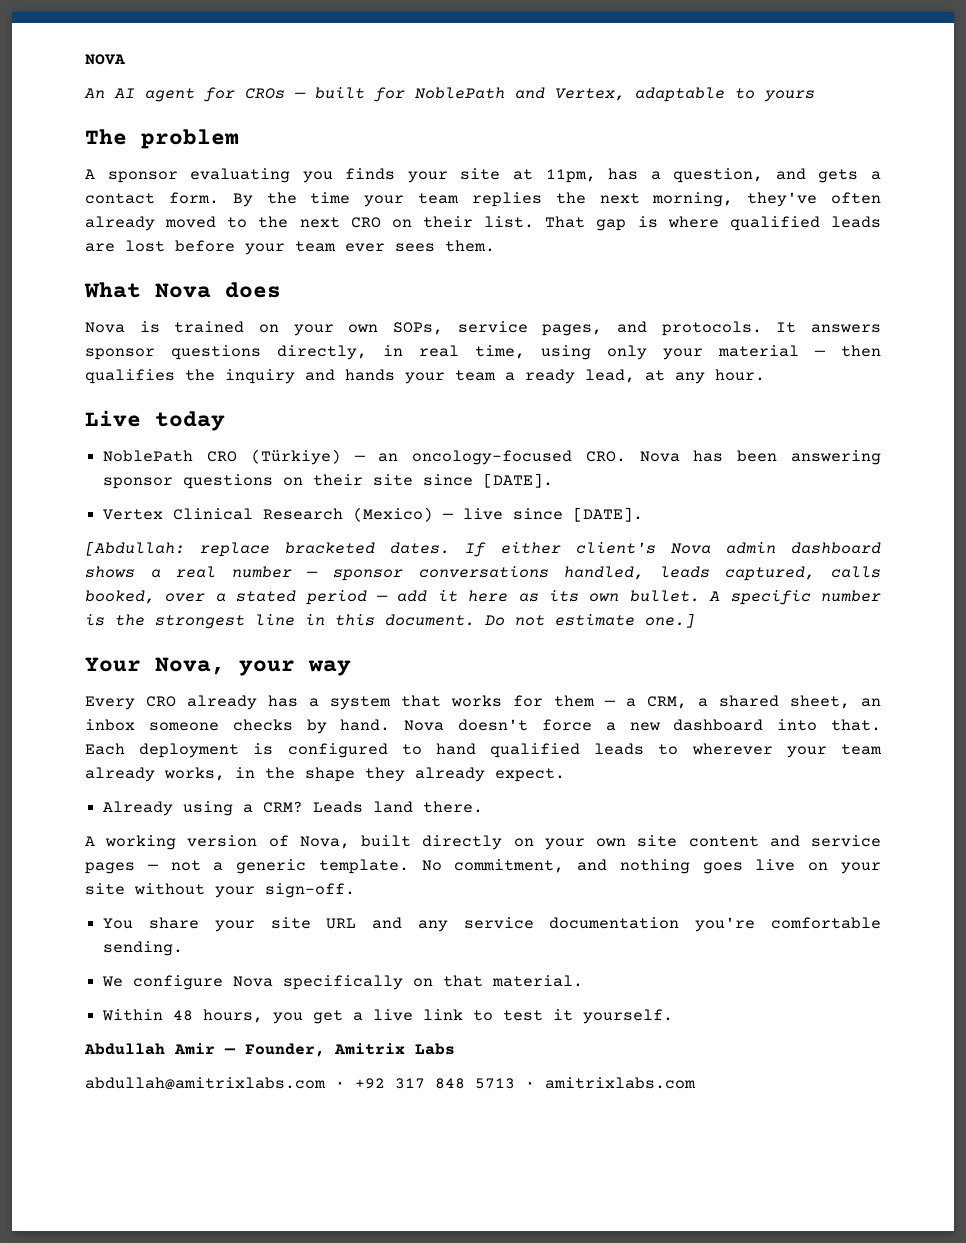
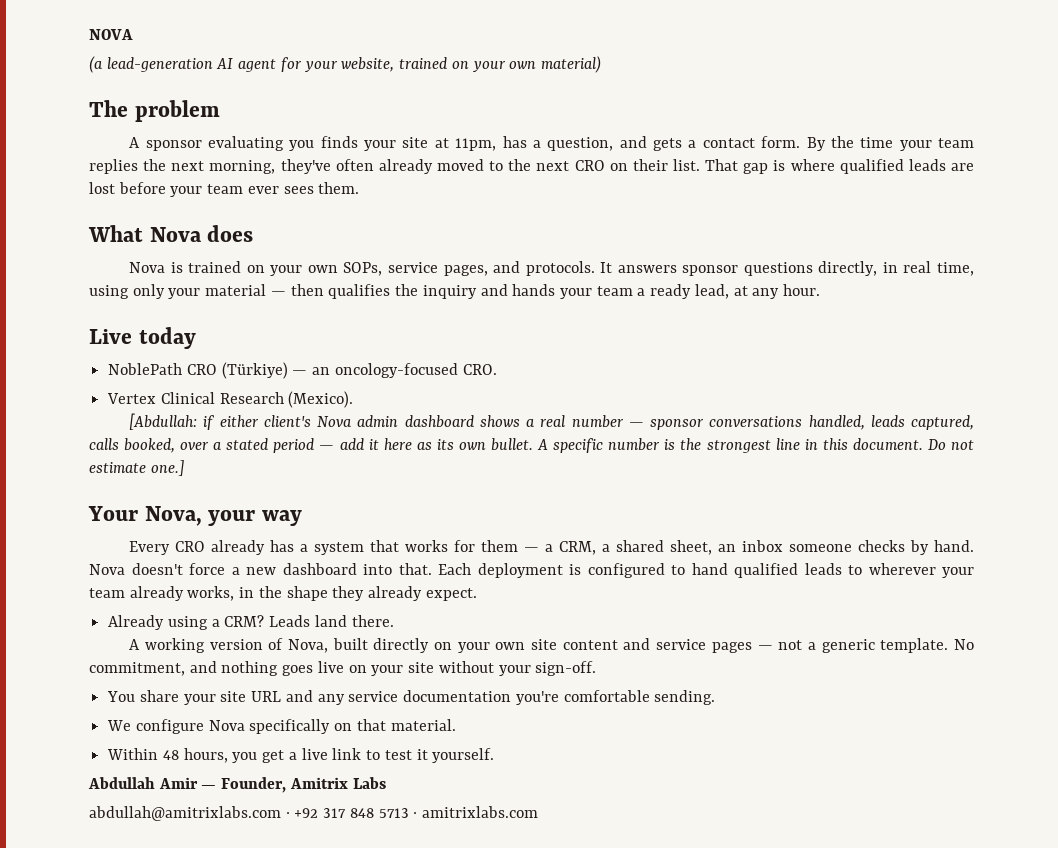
[84,88,105,99] An -> [89,56,213,73] (a lead-generation
[245,87,815,102] CROs — built for NoblePath and Vertex, adaptable to yours -> [303,56,601,73] your website, trained on your own material)
[639,450,881,465] [103,473,554,489] [103,507,644,522] [85,541,487,557] Nova has been answering sponsor questions on their site since [DATE]. // Vertex Clinical Research (Mexico) — live since [DATE]. // [Abdullah: replace bracketed dates. If -> [107,391,354,408] [129,413,215,430] // Vertex Clinical Research (Mexico). // [Abdullah: if

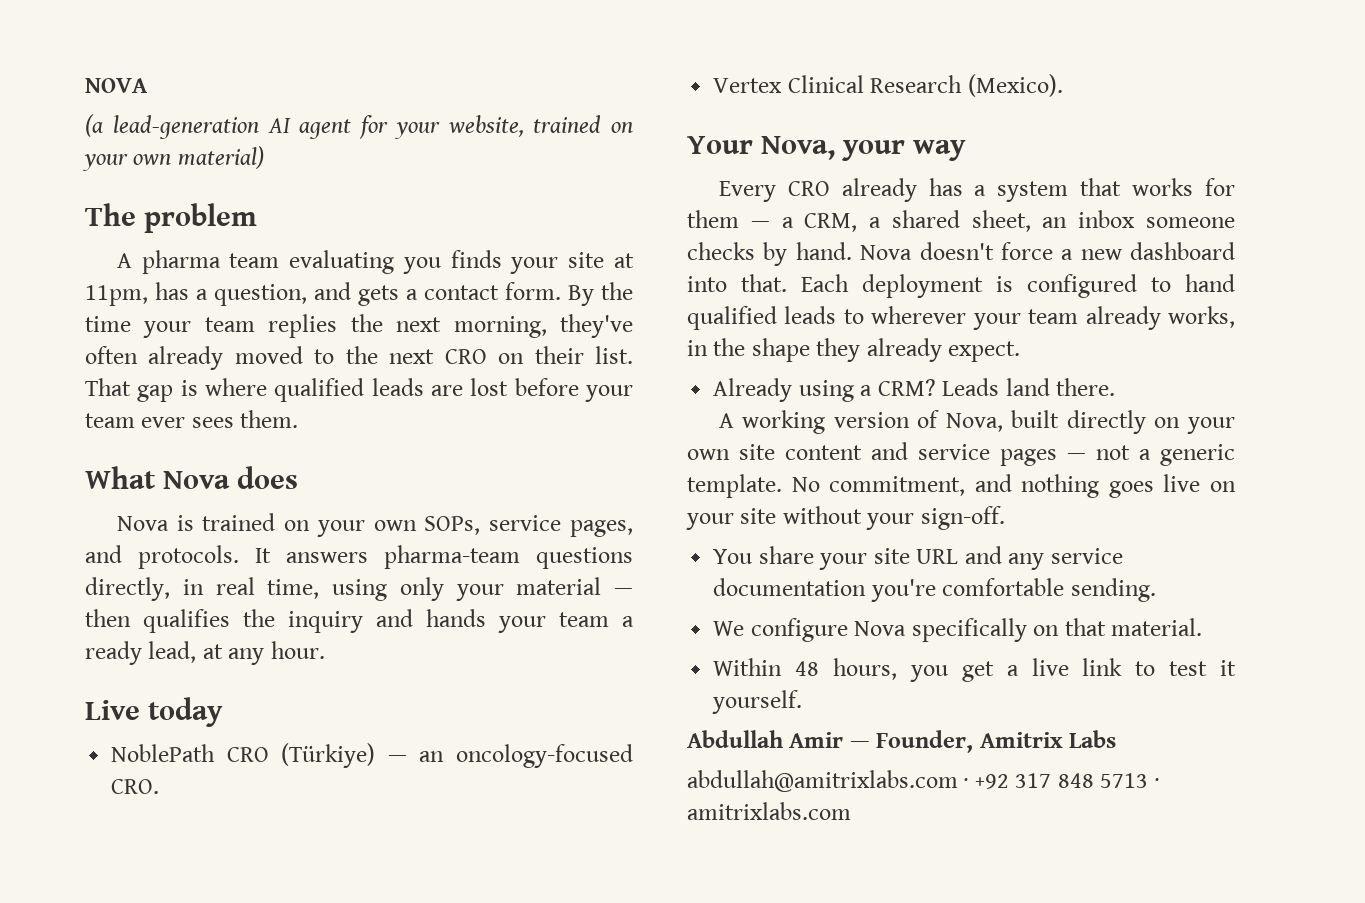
[145,140,202,151] sponsor -> [141,250,280,274] pharma team
[682,265,739,276] sponsor -> [384,545,520,569] pharma-team
[129,413,974,430] [89,438,975,453] [89,460,184,476] // [Abdullah: if either client's Nova admin dashboard shows a real number — sponsor conversations handled, leads captured, calls booked, over a stated period — add it here as its own bullet. A specific number is the strongest line in this document. Do not estimate one.] -> (1063, 85) none

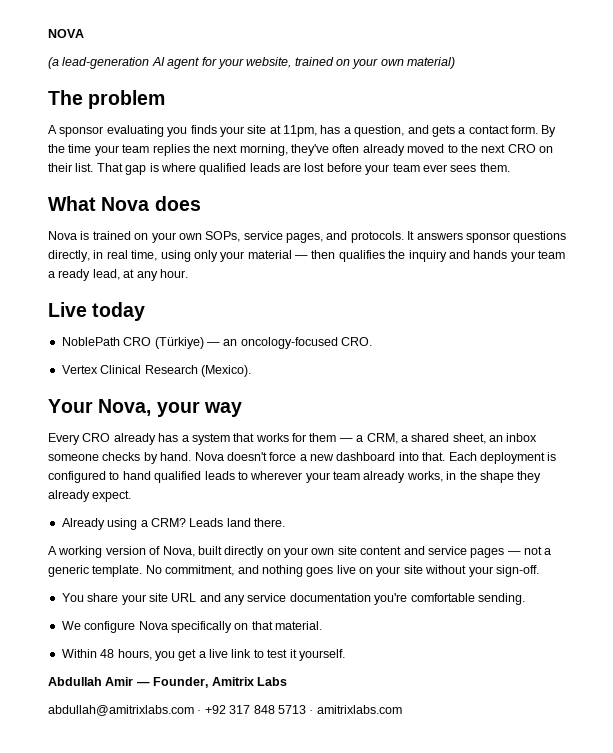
[141,250,280,274] pharma team -> [59,126,104,137] sponsor
[384,545,520,569] pharma-team -> [465,232,510,243] sponsor

